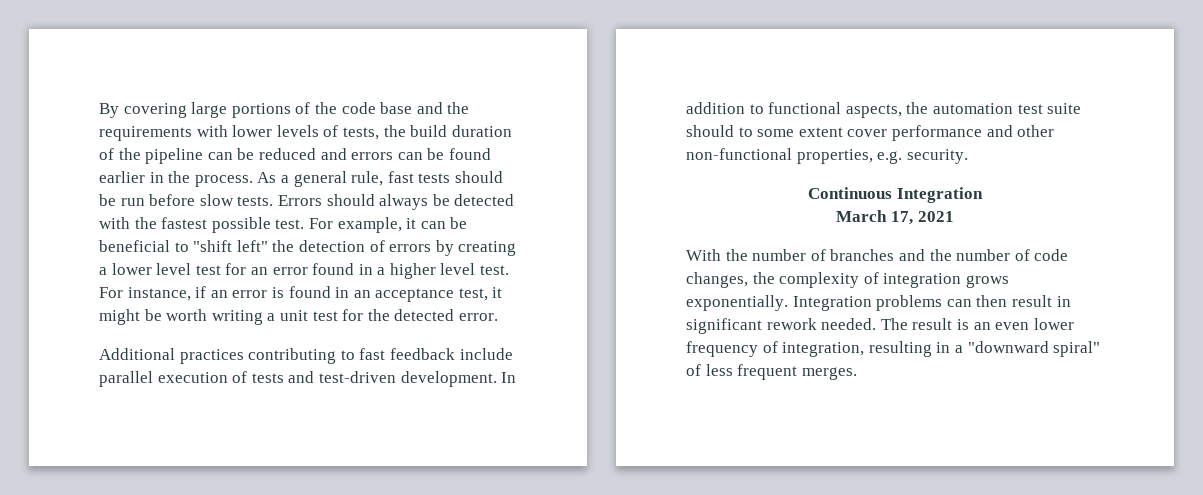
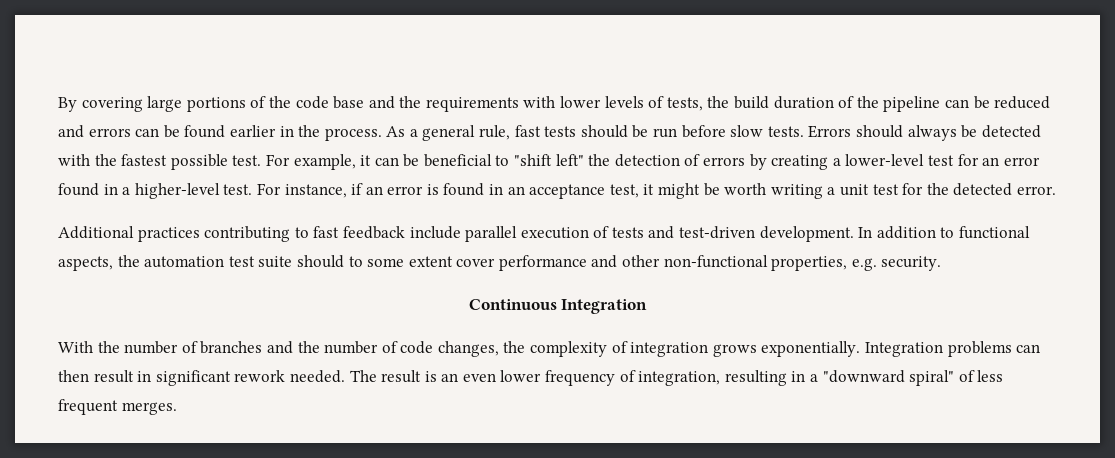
[111,263,192,275] lower level -> [845,154,925,166] lower-level
[389,263,476,279] higher level -> [134,183,220,199] higher-level
[836,210,954,225] // March 17, 2021 -> (648, 306) none

